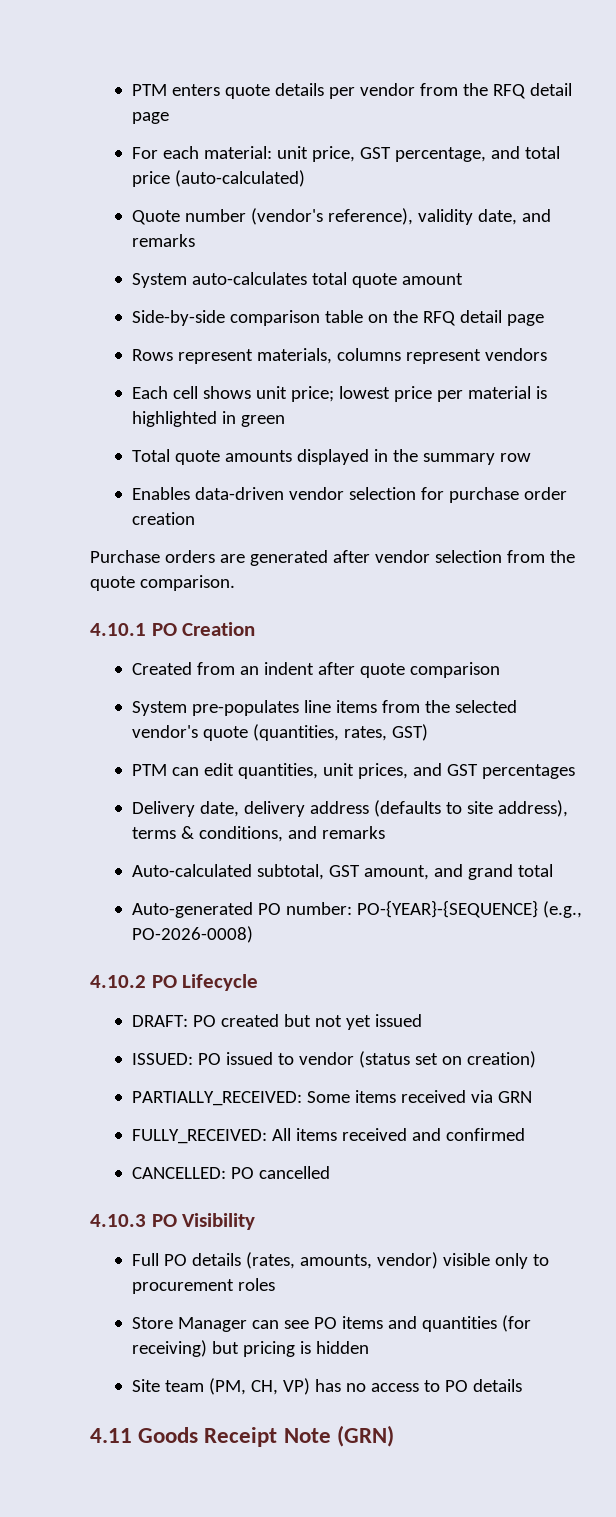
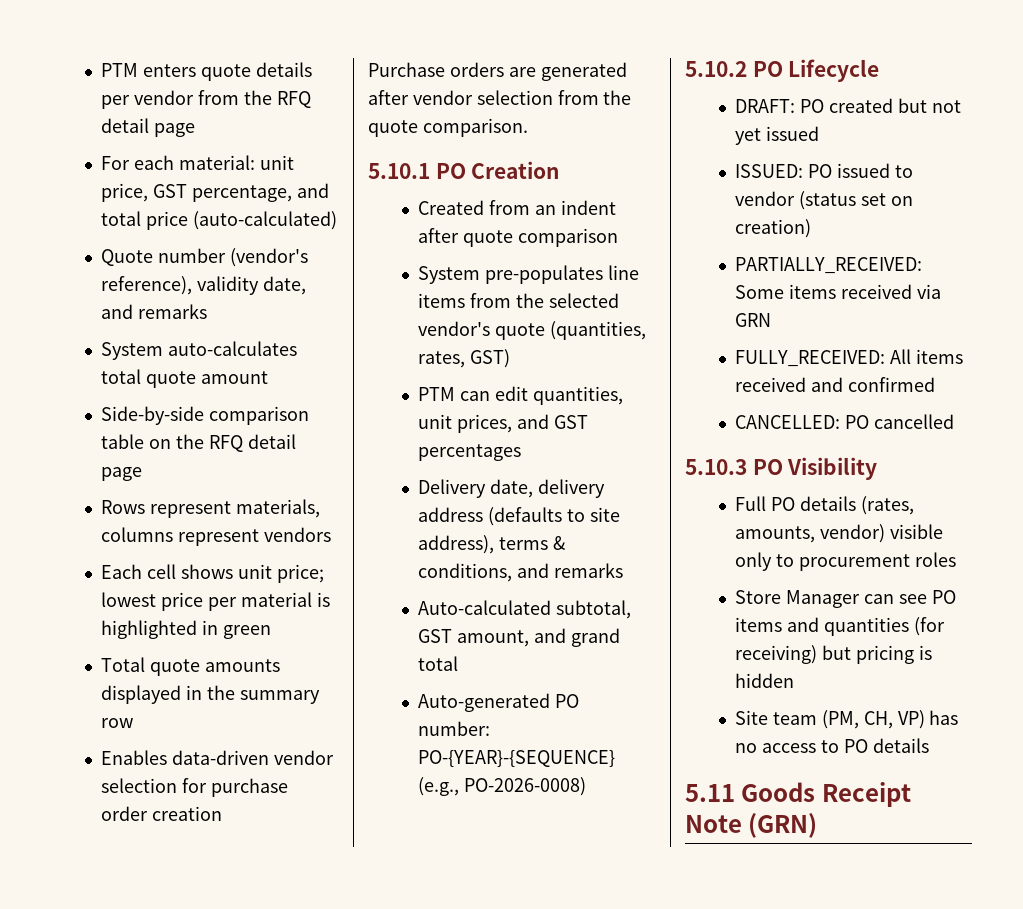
[90,623,146,636] 4.10.1 -> [368,163,430,179] 5.10.1
[90,975,146,988] 4.10.2 -> [685,61,747,77] 5.10.2
[90,1214,146,1227] 4.10.3 -> [685,459,747,475] 5.10.3
[90,1428,132,1443] 4.11 -> [685,784,735,802] 5.11

